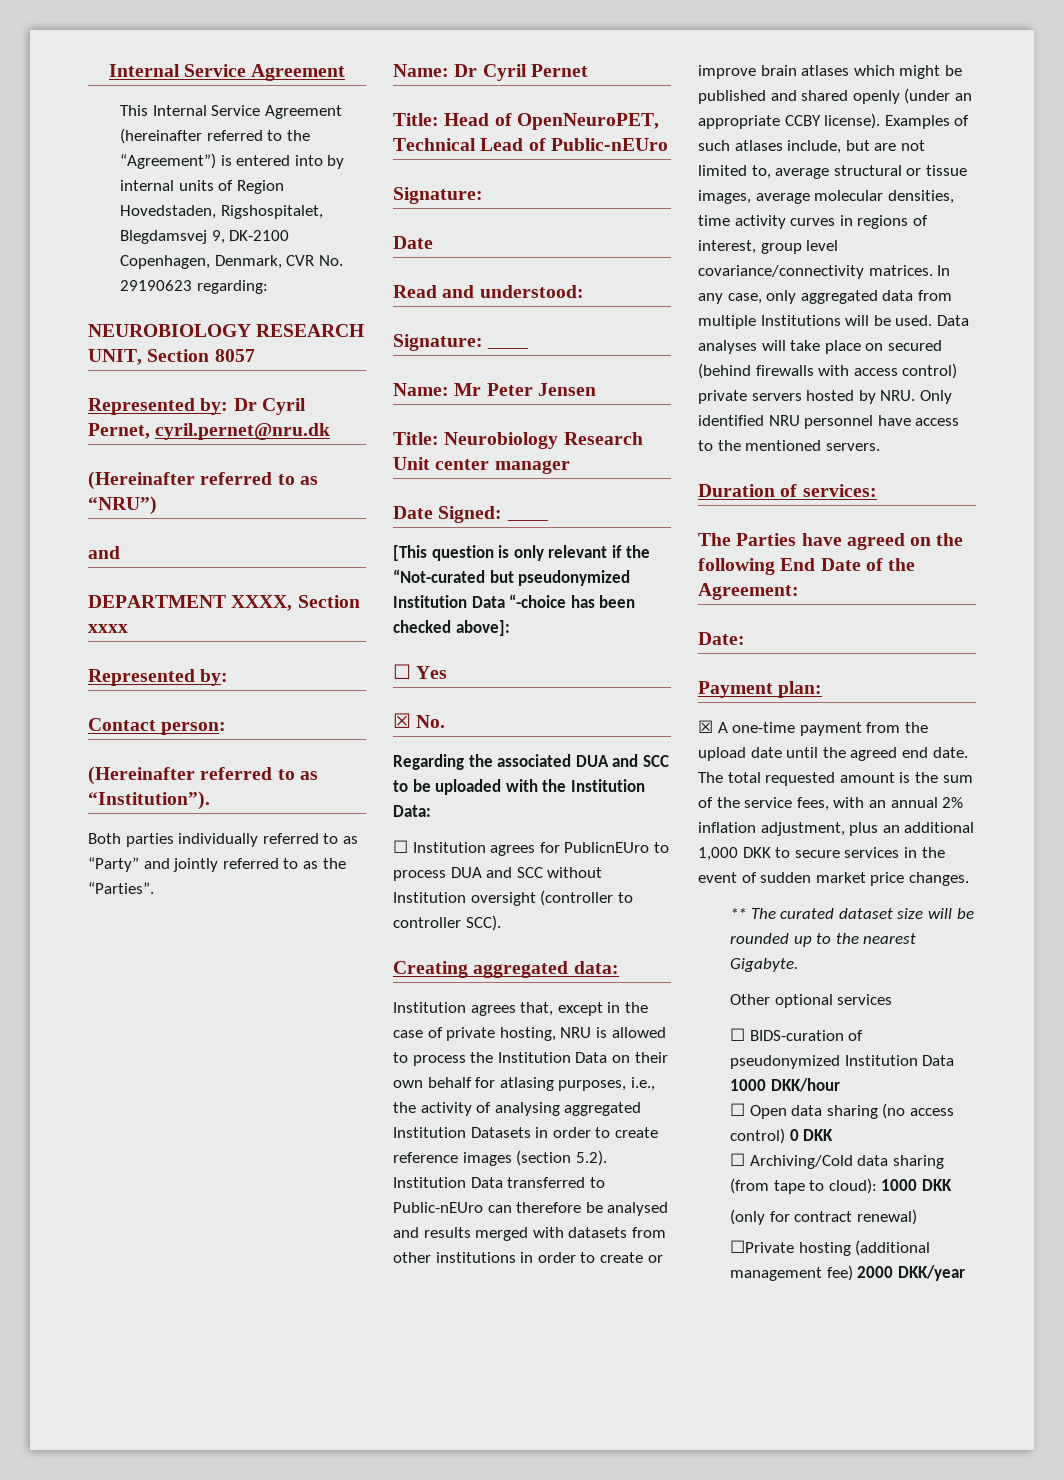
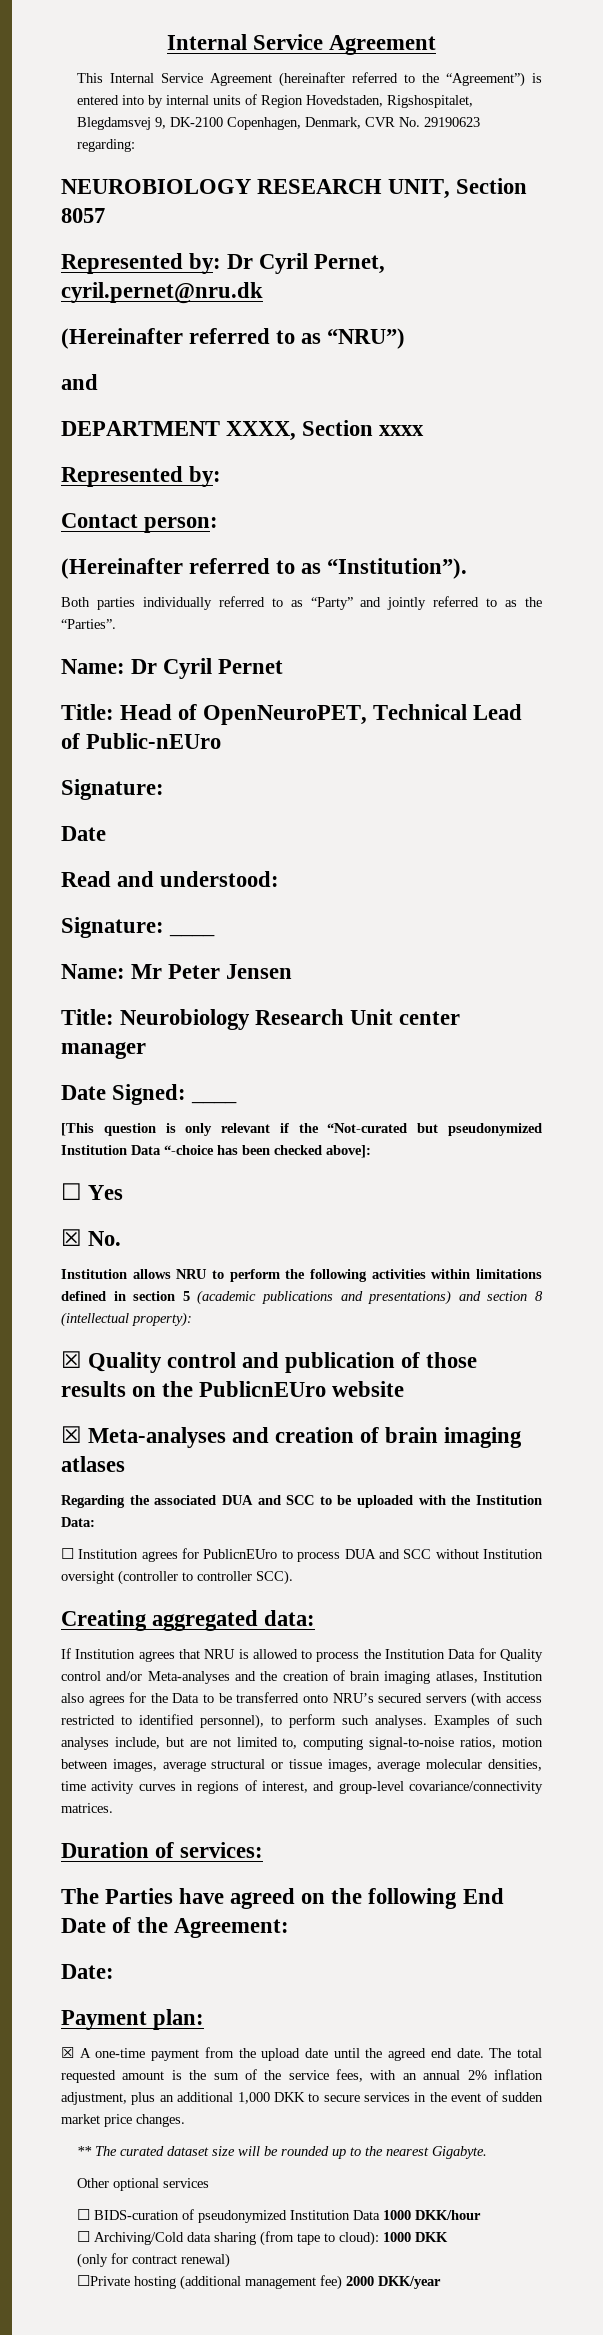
(446, 721) none -> [61,1269,542,1282] [61,1290,544,1305] [61,1312,192,1327] [61,1351,478,1373] [61,1381,405,1397] [61,1426,523,1448] [61,1456,125,1472] // Institution allows NRU to perform the following activities within limitations defined in section 5 (academic publications and presentations) and section 8 (intellectual property): // ☒ Quality control and publication of those results on the PublicnEUro website // ☒ Meta-analyses and creation of brain imaging atlases
[393,1002,648,1016] [393,1027,556,1041] Institution agrees that, except in the case of private hosting, -> [61,1648,200,1662] If Institution agrees that
[611,1052,668,1063] [393,1077,655,1091] [393,1102,642,1116] [393,1127,658,1138] [393,1150,607,1166] [393,1177,605,1188] [393,1202,669,1216] [393,1227,666,1241] [393,1252,663,1263] [698,65,962,79] [698,88,972,104] [698,113,881,129] on their own behalf for atlasing purposes, i.e., the activity of analysing aggregated Institution Datasets in order to create reference images (section 5.2). Institution Data transferred to Public-nEUro can therefore be analysed and results merged with datasets from other institutions in order to create or improve brain atlases which might be published and shared openly (under an appropriate CCBY license). -> [478,1648,544,1662] [61,1670,543,1684] [61,1692,543,1707] [61,1714,427,1729] for Quality control and/or Meta-analyses and the creation of brain imaging atlases, Institution also agrees for the Data to be transferred onto NRU’s secured servers (with access restricted to identified personnel), to perform such analyses.
[734,140,783,151] atlases -> [61,1737,109,1750] analyses
(771, 172) none -> [303,1737,543,1750] [61,1759,157,1772] computing signal-to-noise ratios, motion between images,
[760,240,839,254] group level -> [313,1781,404,1794] and group-level
[937,265,951,276] [698,290,952,304] [698,315,969,329] [698,340,942,354] [698,363,958,379] [698,390,952,404] [698,415,960,429] [698,440,880,451] In any case, only aggregated data from multiple Institutions will be used. Data analyses will take place on secured (behind firewalls with access control) private servers hosted by NRU. Only identified NRU personnel have access to the mentioned servers. -> (113, 1808) none
[730,1103,955,1119] [730,1128,834,1144] // ☐ Open data sharing (no access control) 0 DKK -> (482, 2215) none

